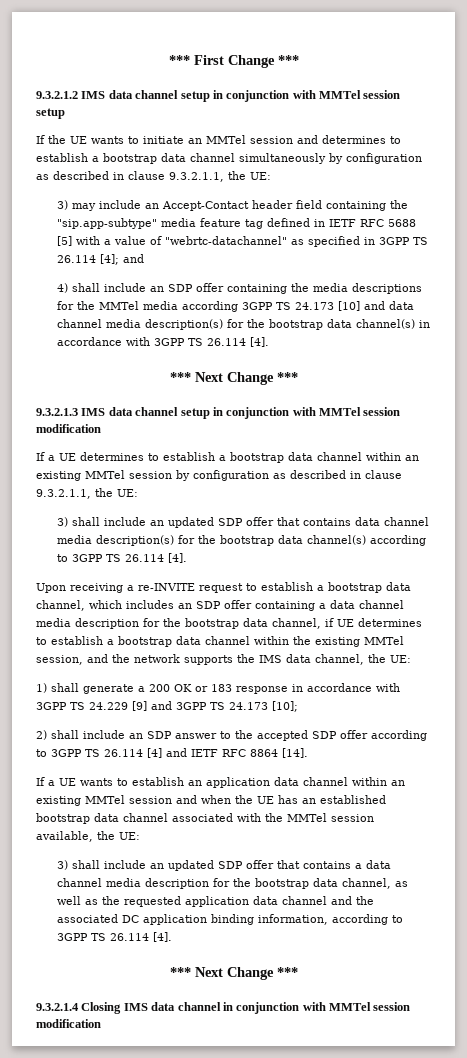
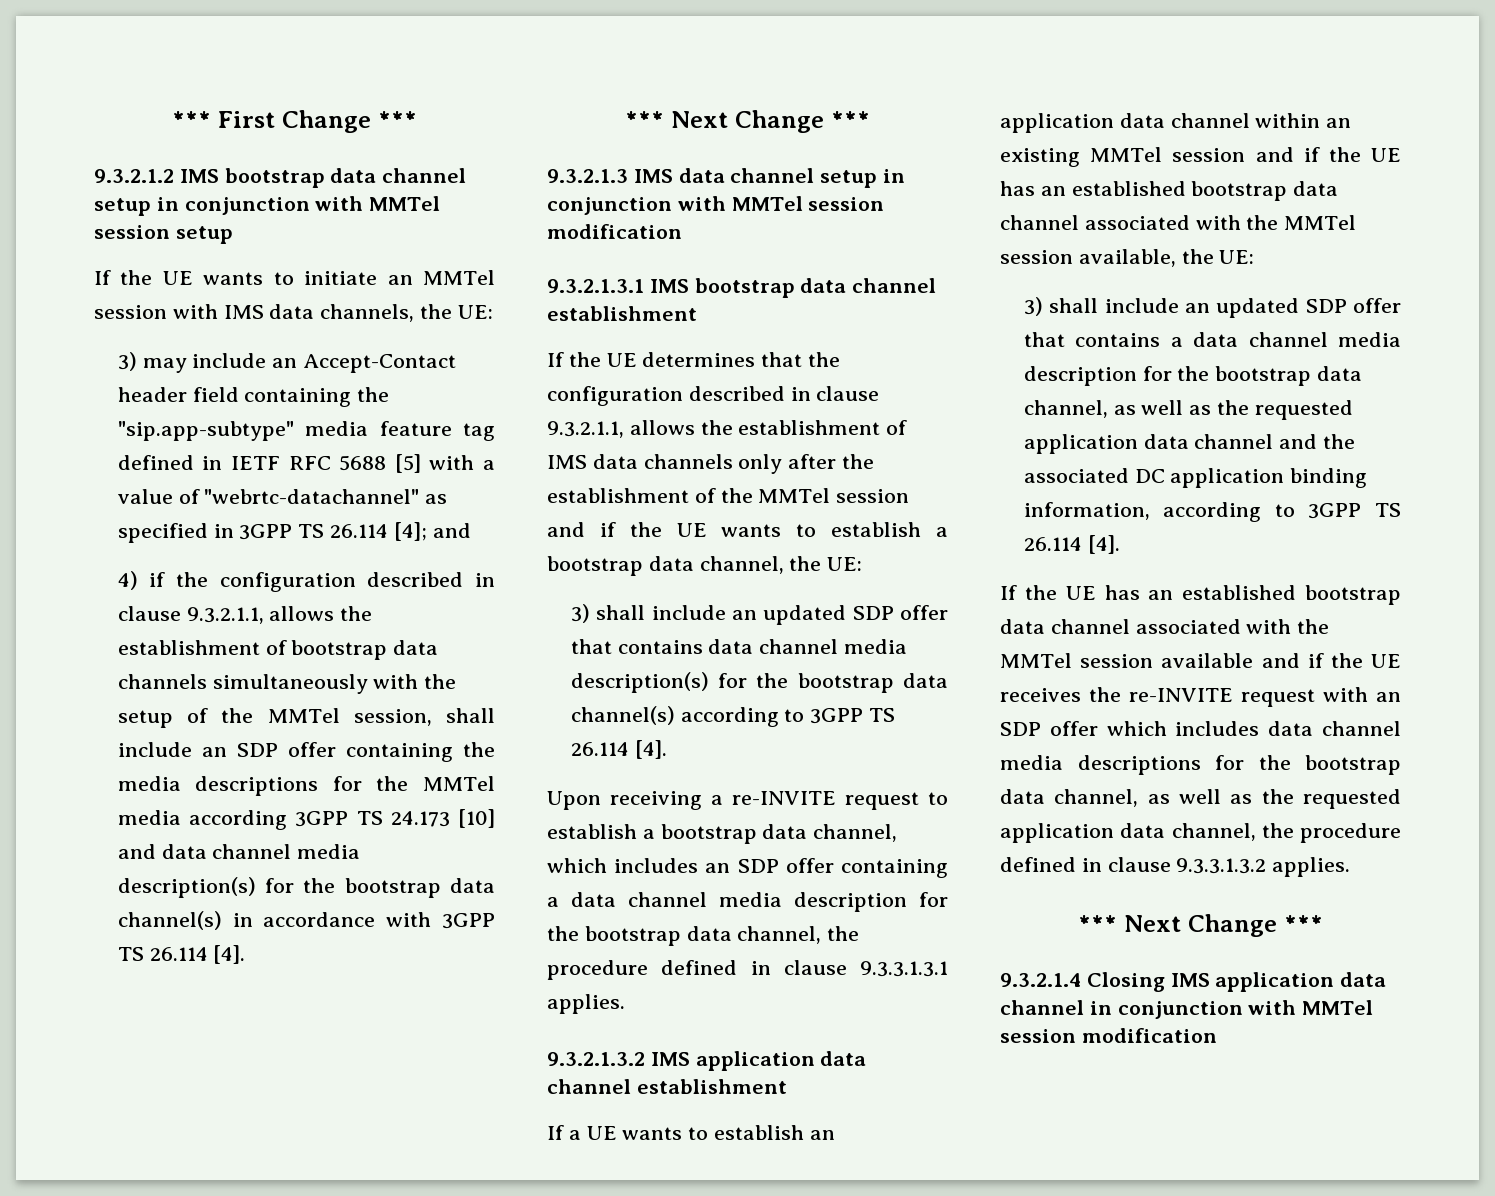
(106, 95) none -> [224,168,325,188] bootstrap
[297,135,401,144] [36,153,422,164] [36,171,224,182] and determines to establish a bootstrap data channel simultaneously by configuration as described in clause 9.3.2.1.1, -> [172,304,415,322] with IMS data channels,
(68, 288) none -> [149,572,495,592] [117,606,373,624] [117,640,439,660] [117,674,457,694] [117,708,432,728] if the configuration described in clause 9.3.2.1.1, allows the establishment of bootstrap data channels simultaneously with the setup of the MMTel session,
[36,452,419,463] [36,470,402,481] [36,489,91,499] // If a UE determines to establish a bootstrap data channel within an existing MMTel session by configuration as described in clause 9.3.2.1.1, -> [547,278,937,298] [547,306,697,321] [547,352,841,367] [547,386,880,406] [547,420,908,438] [547,454,875,474] [547,488,910,503] [547,522,948,537] [547,556,784,576] // 9.3.2.1.3.1 IMS bootstrap data channel establishment // If the UE determines that the configuration described in clause 9.3.2.1.1, allows the establishment of IMS data channels only after the establishment of the MMTel session and if the UE wants to establish a bootstrap data channel,
[325,618,422,627] [36,636,404,647] [36,654,411,665] [36,683,400,694] [36,701,298,712] [36,730,427,741] [36,748,308,758] if UE determines to establish a bootstrap data channel within the existing MMTel session, and the network supports the IMS data channel, the UE: // 1) shall generate a 200 OK or 183 response in accordance with 3GPP TS 24.229 [9] and 3GPP TS 24.173 [10]; // 2) shall include an SDP answer to the accepted SDP offer according to 3GPP TS 26.114 [4] and IETF RFC 8864 [14]. -> [827,926,860,941] [547,960,948,980] [547,994,625,1014] [547,1051,867,1071] [547,1079,787,1094] the procedure defined in clause 9.3.3.1.3.1 applies. // 9.3.2.1.3.2 IMS application data channel establishment
[201,795,231,804] when -> [1303,147,1320,162] if
(172, 937) none -> [1000,585,1401,605] [1000,619,1330,634] [1000,653,1401,668] [1000,687,1401,707] [1000,721,1401,736] [1000,755,1401,775] [1000,789,1401,809] [1000,823,1401,843] [1000,857,1351,877] // If the UE has an established bootstrap data channel associated with the MMTel session available and if the UE receives the re-INVITE request with an SDP offer which includes data channel media descriptions for the bootstrap data channel, as well as the requested application data channel, the procedure defined in clause 9.3.3.1.3.2 applies.
(148, 1007) none -> [1215,972,1335,992] application

